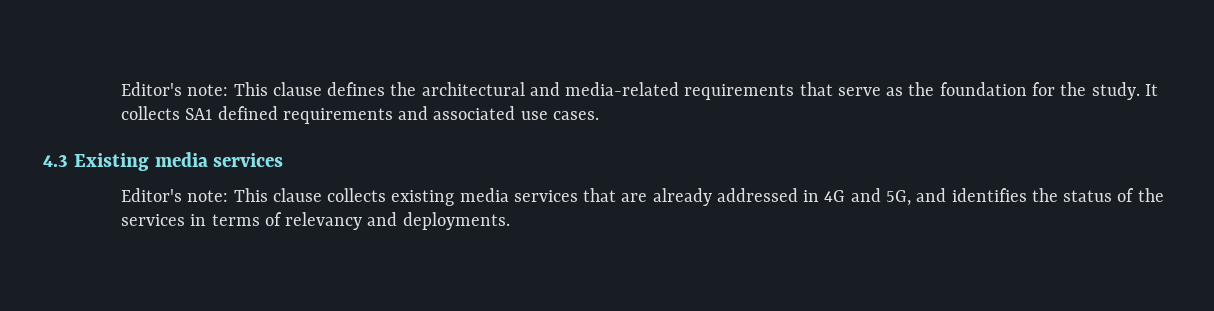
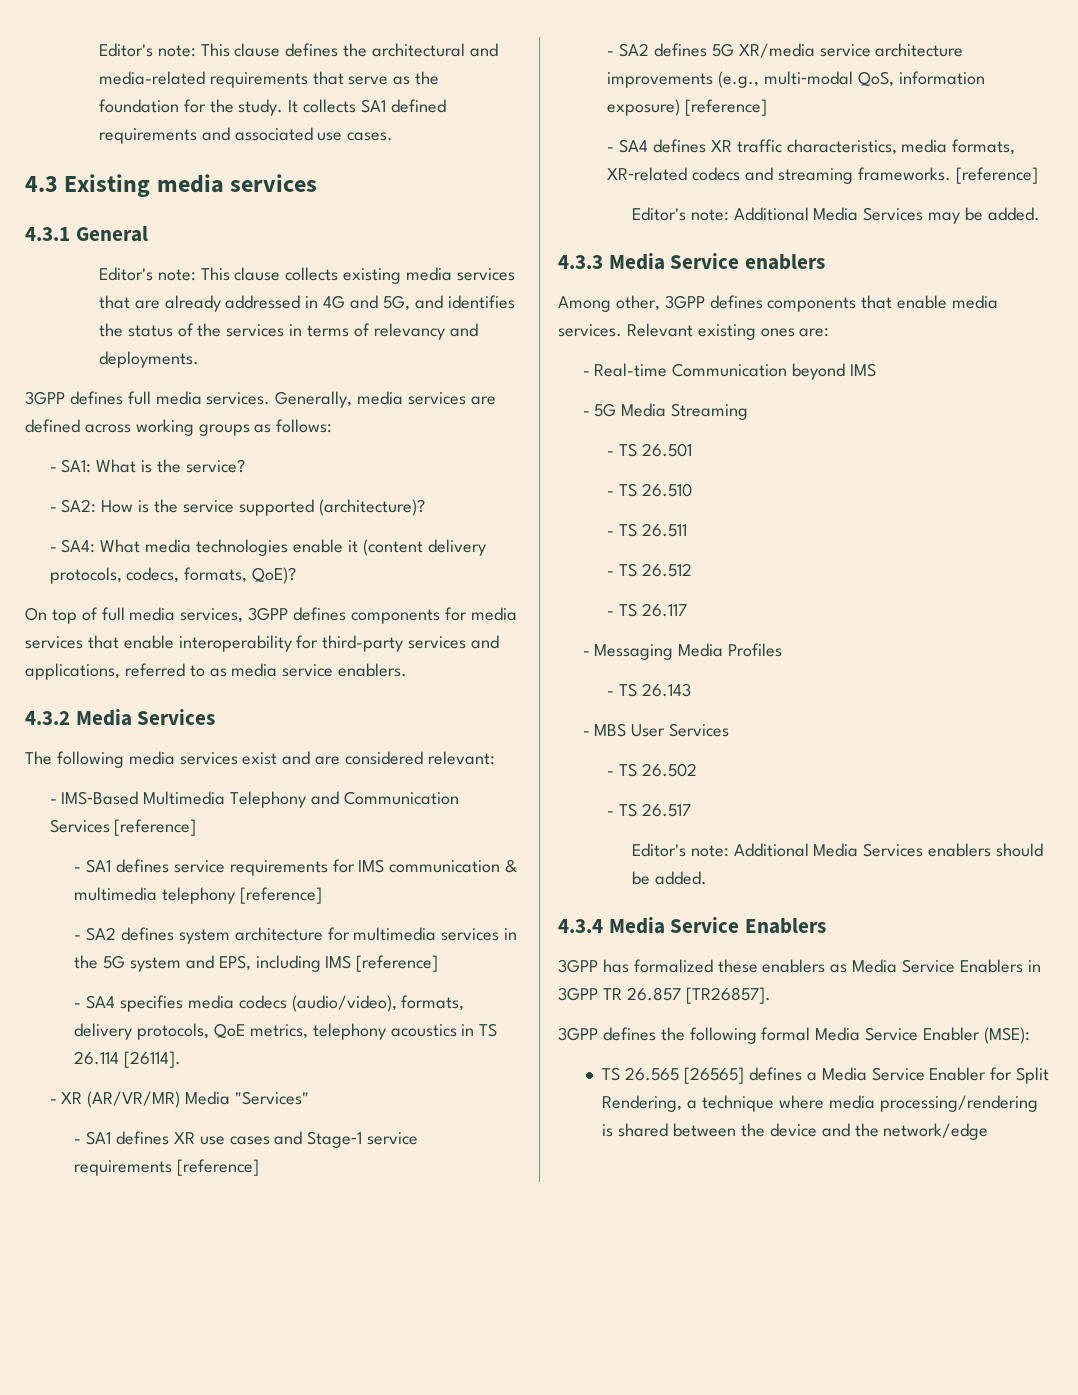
(284, 160) none -> [25,226,148,242] // 4.3.1 General
(510, 221) none -> [25,391,496,408] [25,419,333,436] [49,459,245,473] [49,499,425,516] [49,539,486,556] [49,567,297,584] [25,607,517,624] [25,635,500,652] [25,663,408,680] [25,709,216,726] [25,751,495,768] [49,791,459,808] [49,819,197,836] [74,859,518,876] [74,887,322,904] [74,927,518,944] [74,955,439,972] [74,995,465,1012] [74,1023,498,1040] [74,1051,182,1068] [49,1091,310,1108] [74,1131,419,1148] [74,1159,260,1176] [607,43,964,58] [607,71,985,88] [607,99,768,116] [607,139,1016,155] [607,167,1038,184] [631,207,1040,224] [558,253,826,270] [558,295,999,312] [558,323,830,340] [582,363,877,380] [582,403,749,420] [607,443,692,457] [607,483,692,497] [607,523,687,537] [607,563,692,577] [607,603,687,617] [582,643,783,660] [607,683,691,697] [582,723,730,737] [607,763,697,777] [607,803,691,817] [631,843,1044,857] [631,871,707,885] [558,917,827,934] [558,959,1041,973] [558,987,771,1004] [558,1027,1030,1044] [602,1067,1050,1084] [602,1095,1038,1112] [602,1123,989,1140] // 3GPP defines full media services. Generally, media services are defined across working groups as follows: // - SA1: What is the service? // - SA2: How is the service supported (architecture)? // - SA4: What media technologies enable it (content delivery protocols, codecs, formats, QoE)? // On top of full media services, 3GPP defines components for media services that enable interoperability for third-party services and applications, referred to as media service enablers. // 4.3.2 Media Services // The following media services exist and are considered relevant: // - IMS‑Based Multimedia Telephony and Communication Services [reference] // - SA1 defines service requirements for IMS communication & multimedia telephony [reference] // - SA2 defines system architecture for multimedia services in the 5G system and EPS, including IMS [reference] // - SA4 specifies media codecs (audio/video), formats, delivery protocols, QoE metrics, telephony acoustics in TS 26.114 [26114]. // - XR (AR/VR/MR) Media "Services" // - SA1 defines XR use cases and Stage‑1 service requirements [reference] // - SA2 defines 5G XR/media service architecture improvements (e.g., multi‑modal QoS, information exposure) [reference] // - SA4 defines XR traffic characteristics, media formats, XR‑related codecs and streaming frameworks. [reference] // Editor's note: Additional Media Services may be added. // 4.3.3 Media Service enablers // Among other, 3GPP defines components that enable media services. Relevant existing ones are: // - Real-time Communication beyond IMS // - 5G Media Streaming // - TS 26.501 // - TS 26.510 // - TS 26.511 // - TS 26.512 // - TS 26.117 // - Messaging Media Profiles // - TS 26.143 // - MBS User Services // - TS 26.502 // - TS 26.517 // Editor's note: Additional Media Services enablers should be added. // 4.3.4 Media Service Enablers // 3GPP has formalized these enablers as Media Service Enablers in 3GPP TR 26.857 [TR26857]. // 3GPP defines the following formal Media Service Enabler (MSE): // TS 26.565 [26565] defines a Media Service Enabler for Split Rendering, a technique where media processing/rendering is shared between the device and the network/edge

